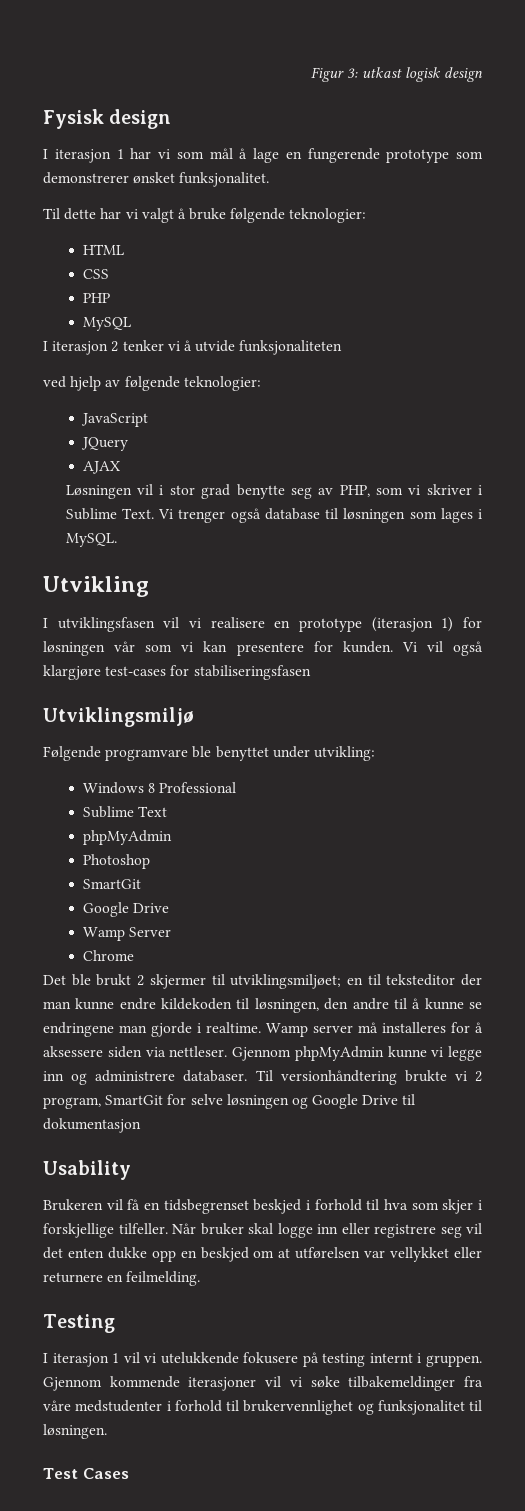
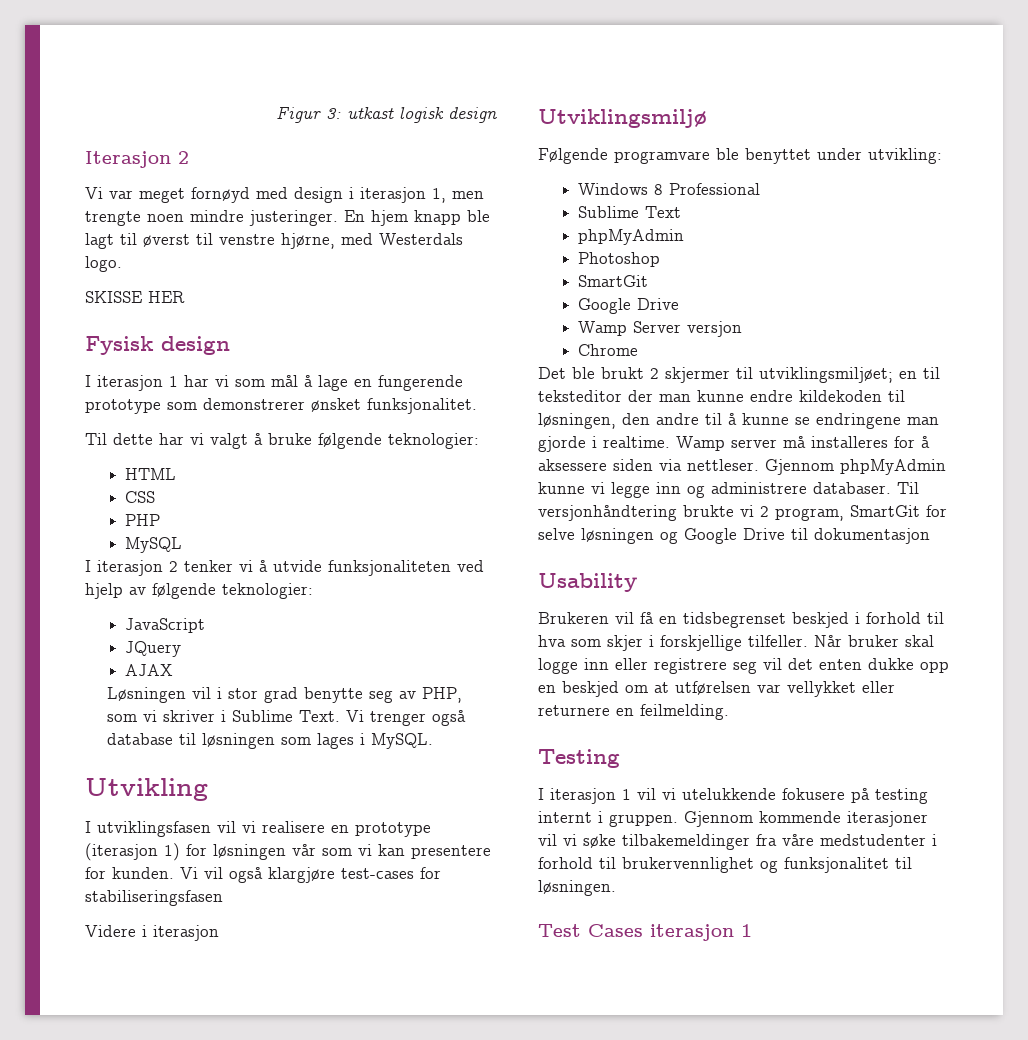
(483, 74) none -> [85,151,189,168] [85,187,484,203] [85,210,490,226] [85,233,463,249] [85,256,122,272] [85,291,185,303] // Iterasjon 2 // Vi var meget fornøyd med design i iterasjon 1, men trengte noen mindre justeringer. En hjem knapp ble lagt til øverst til venstre hjørne, med Westerdals logo. // SKISSE HER
(343, 347) // -> (451, 568) none
(311, 672) none -> [85,925,219,941] // Videre i iterasjon
(171, 932) none -> [686,321,742,337] versjon
[280,1070,397,1085] versionhåndtering -> [538,505,677,521] versjonhåndtering
(129, 1473) none -> [650,924,752,941] iterasjon 1

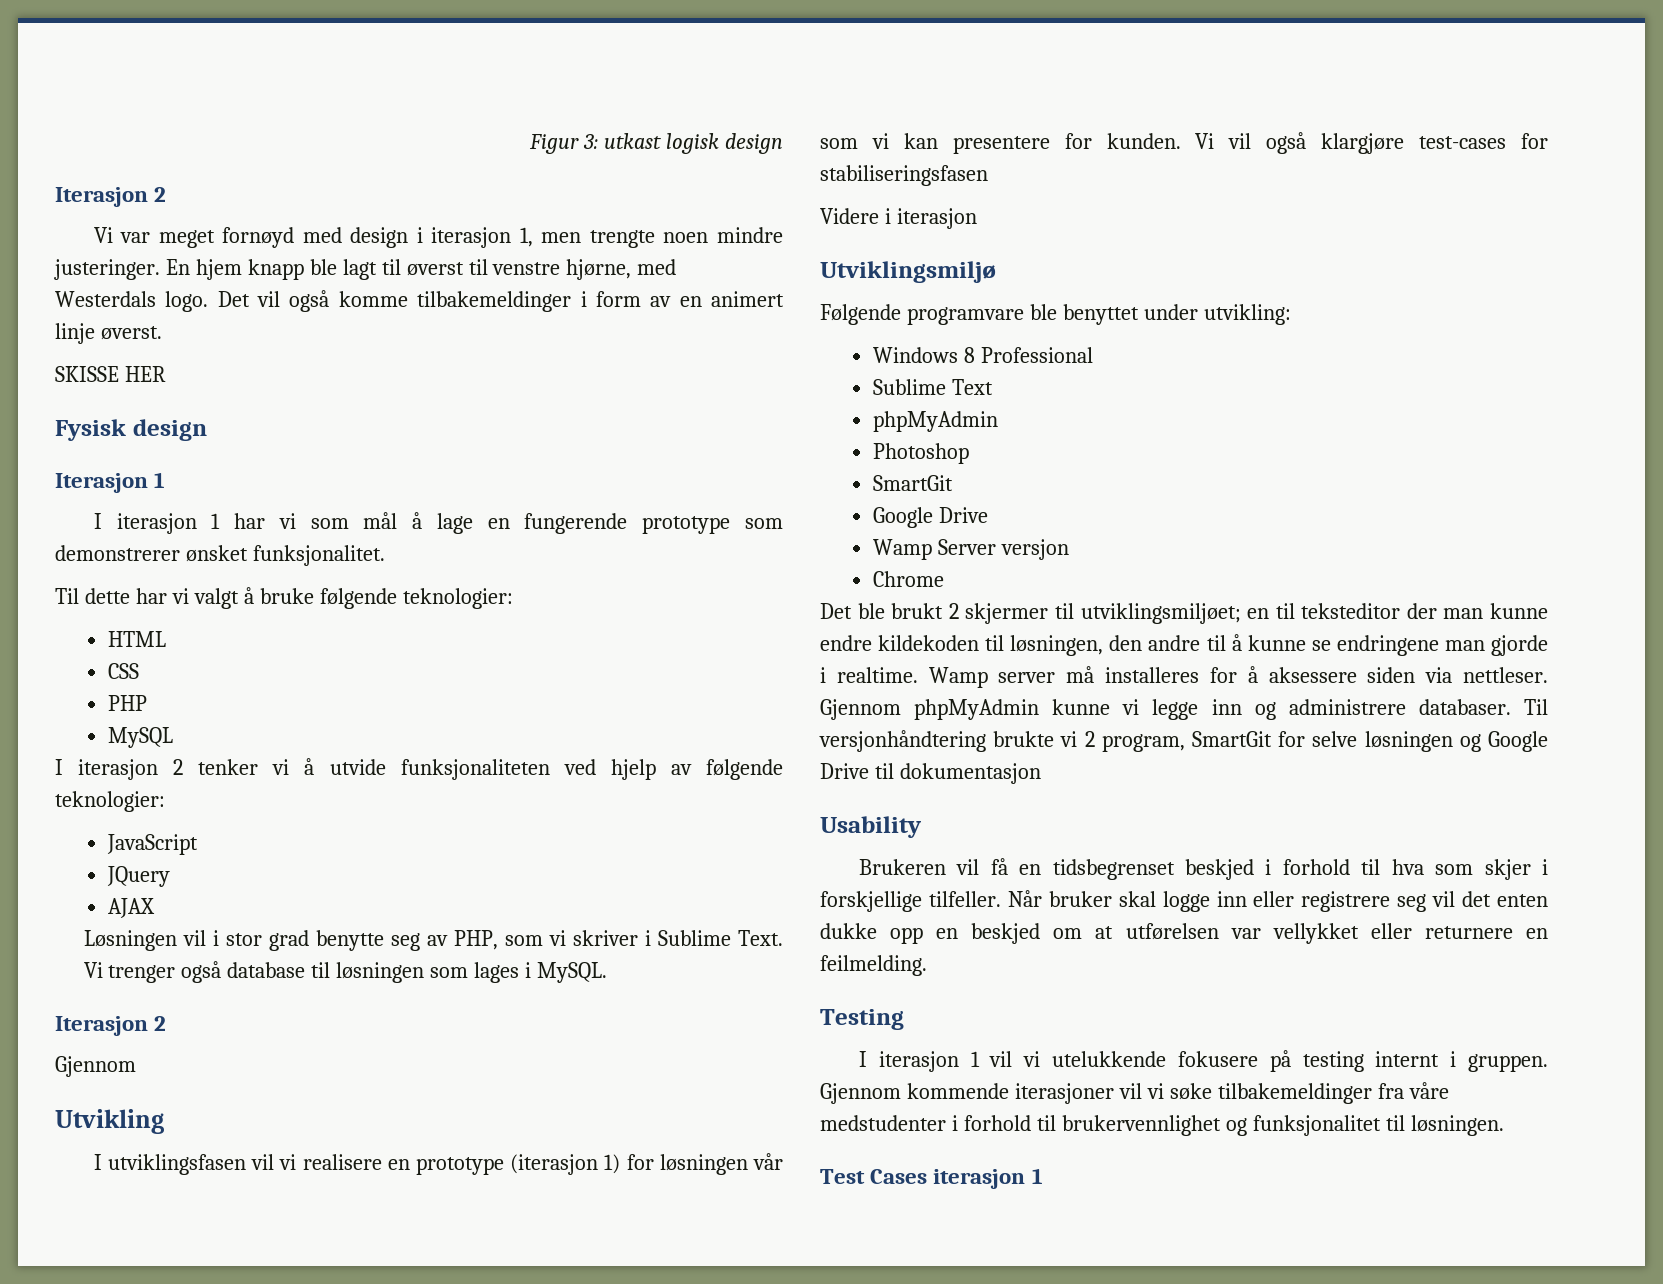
(122, 264) none -> [217,290,785,312] [55,323,162,344] Det vil også komme tilbakemeldinger i form av en animert linje øverst.
(230, 345) none -> [55,472,166,493] // Iterasjon 1
(433, 741) none -> [55,1016,167,1036] [55,1056,136,1077] // Iterasjon 2 // Gjennom

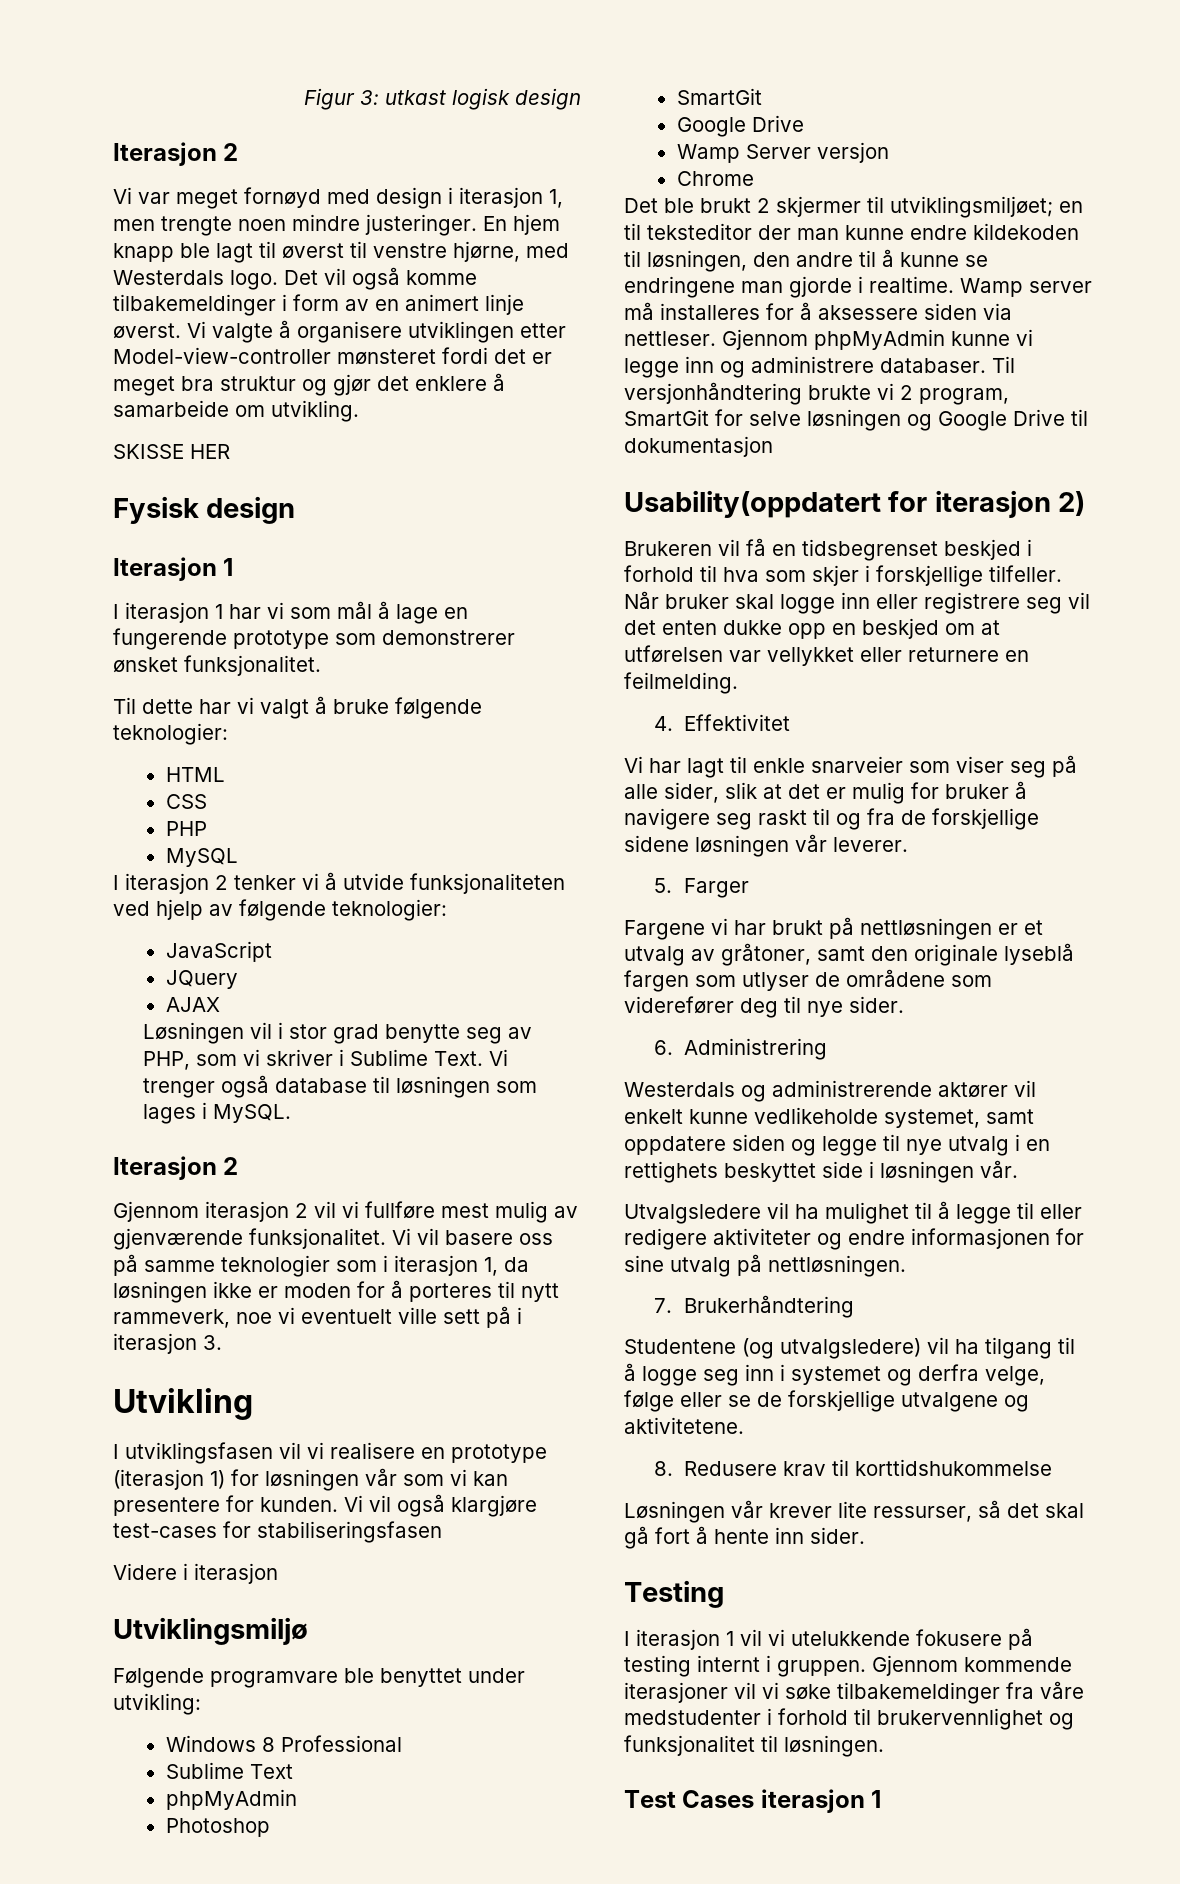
(162, 333) none -> [187,320,566,343] [113,347,552,365] [113,373,505,396] [113,400,359,422] Vi valgte å organisere utviklingen etter Model-view-controller mønsteret fordi det er meget bra struktur og gjør det enklere å samarbeide om utvikling.
(136, 1066) none -> [205,1201,578,1223] [113,1228,553,1250] [113,1254,529,1277] [113,1280,559,1303] [113,1306,522,1328] [113,1333,222,1354] iterasjon 2 vil vi fullføre mest mulig av gjenværende funksjonalitet. Vi vil basere oss på samme teknologier som i iterasjon 1, da løsningen ikke er moden for å porteres til nytt rammeverk, noe vi eventuelt ville sett på i iterasjon 3.
[820,816,922,838] Usability -> [624,490,1086,518] Usability(oppdatert for iterasjon 2)
(927, 965) none -> [654,714,791,731] [624,755,1077,778] [624,781,1027,804] [624,808,1039,830] [624,834,908,857] [654,878,750,898] [624,917,1043,940] [624,943,1074,966] [624,969,992,992] [624,996,904,1018] [654,1038,828,1060] [624,1080,1036,1102] [624,1107,1034,1128] [624,1134,1050,1156] [624,1160,1018,1183] [624,1201,1082,1224] [624,1228,1084,1250] [624,1254,906,1277] [654,1295,855,1318] [624,1337,1075,1359] [624,1363,1045,1386] [624,1390,1029,1412] [624,1417,744,1434] [654,1459,1053,1476] [624,1500,1084,1523] [624,1526,865,1549] // 4. Effektivitet // Vi har lagt til enkle snarveier som viser seg på alle sider, slik at det er mulig for bruker å navigere seg raskt til og fra de forskjellige sidene løsningen vår leverer. // 5. Farger // Fargene vi har brukt på nettløsningen er et utvalg av gråtoner, samt den originale lyseblå fargen som utlyser de områdene som viderefører deg til nye sider. // 6. Administrering // Westerdals og administrerende aktører vil enkelt kunne vedlikeholde systemet, samt oppdatere siden og legge til nye utvalg i en rettighets beskyttet side i løsningen vår. // Utvalgsledere vil ha mulighet til å legge til eller redigere aktiviteter og endre informasjonen for sine utvalg på nettløsningen. // 7. Brukerhåndtering // Studentene (og utvalgsledere) vil ha tilgang til å logge seg inn i systemet og derfra velge, følge eller se de forskjellige utvalgene og aktivitetene. // 8. Redusere krav til korttidshukommelse // Løsningen vår krever lite ressurser, så det skal gå fort å hente inn sider.

